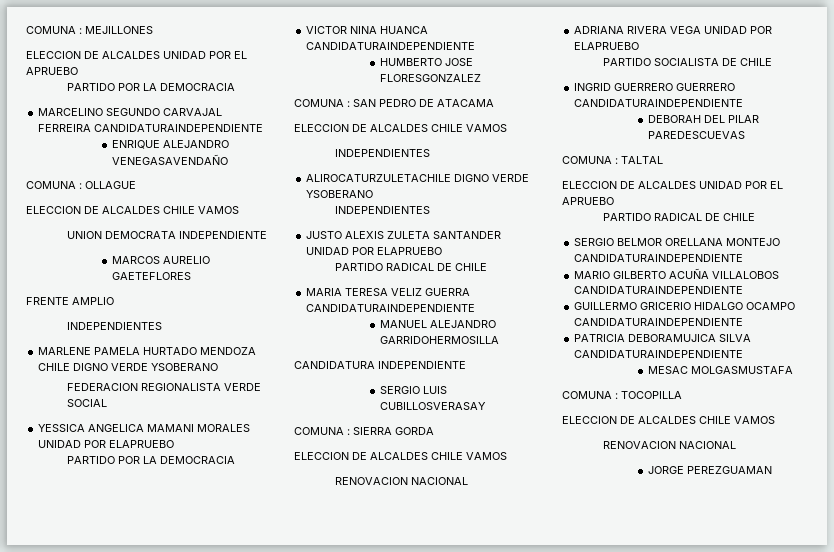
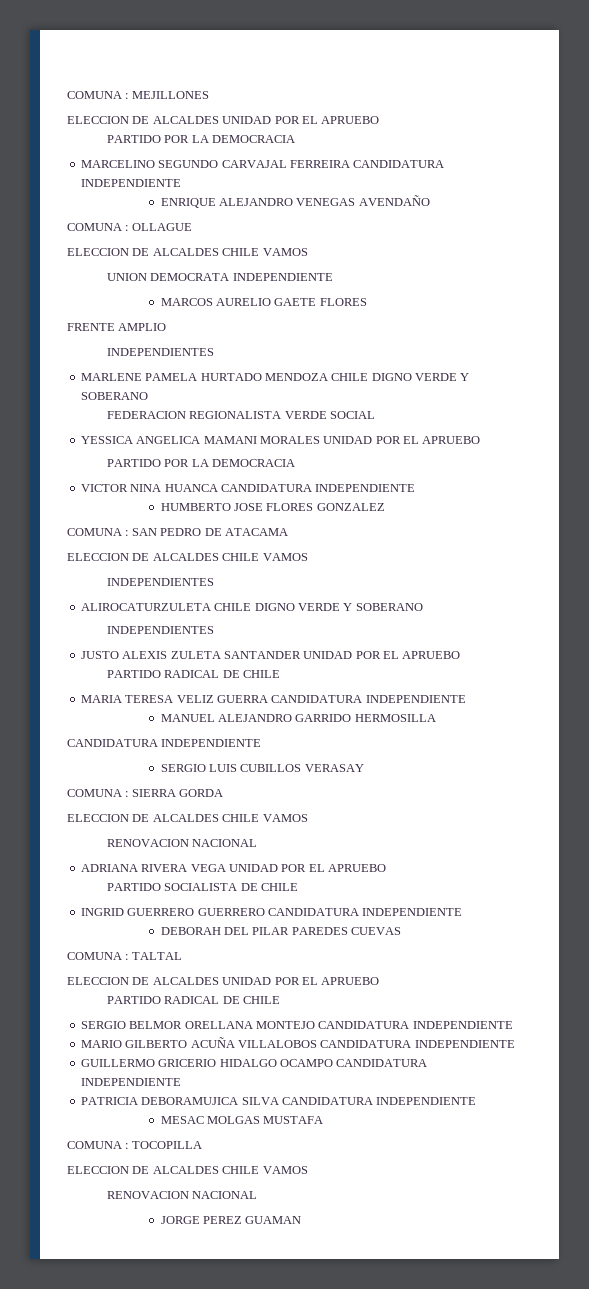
[94,124,264,132] CANDIDATURAINDEPENDIENTE -> [353,160,445,168] [80,179,181,187] CANDIDATURA INDEPENDIENTE
[111,154,228,165] VENEGASAVENDAÑO -> [296,195,430,206] VENEGAS AVENDAÑO
[111,272,191,280] GAETEFLORES -> [274,298,367,306] GAETE FLORES
[151,363,219,371] YSOBERANO -> [460,373,470,381] [80,392,148,400] Y SOBERANO
[109,440,175,448] ELAPRUEBO -> [403,436,481,444] EL APRUEBO
[306,42,476,50] CANDIDATURAINDEPENDIENTE -> [220,484,416,492] CANDIDATURA INDEPENDIENTE
[379,74,481,82] FLORESGONZALEZ -> [266,503,385,511] FLORES GONZALEZ
[306,174,530,182] [306,190,374,198] ALIROCATURZULETACHILE DIGNO VERDE YSOBERANO -> [80,603,423,611] ALIROCATURZULETA CHILE DIGNO VERDE Y SOBERANO
[377,247,443,255] ELAPRUEBO -> [383,651,461,659] EL APRUEBO
[306,304,476,312] CANDIDATURAINDEPENDIENTE -> [271,695,466,703] CANDIDATURA INDEPENDIENTE
[379,336,499,344] GARRIDOHERMOSILLA -> [295,714,436,722] GARRIDO HERMOSILLA
[379,402,486,410] CUBILLOSVERASAY -> [240,764,364,772] CUBILLOS VERASAY
[574,42,640,50] ELAPRUEBO -> [308,864,386,872] EL APRUEBO
[574,99,744,107] CANDIDATURAINDEPENDIENTE -> [267,908,463,916] CANDIDATURA INDEPENDIENTE
[647,131,745,139] PAREDESCUEVAS -> [291,927,402,935] PAREDES CUEVAS
[574,254,744,262] CANDIDATURAINDEPENDIENTE -> [318,1021,513,1029] CANDIDATURA INDEPENDIENTE
[574,286,744,294] CANDIDATURAINDEPENDIENTE -> [320,1040,515,1048] CANDIDATURA INDEPENDIENTE
[574,318,744,326] CANDIDATURAINDEPENDIENTE -> [336,1059,428,1067] [80,1078,181,1086] CANDIDATURA INDEPENDIENTE
[574,350,744,358] CANDIDATURAINDEPENDIENTE -> [281,1097,477,1105] CANDIDATURA INDEPENDIENTE
[690,366,793,374] MOLGASMUSTAFA -> [207,1116,324,1124] MOLGAS MUSTAFA
[686,466,772,474] PEREZGUAMAN -> [203,1216,302,1224] PEREZ GUAMAN

